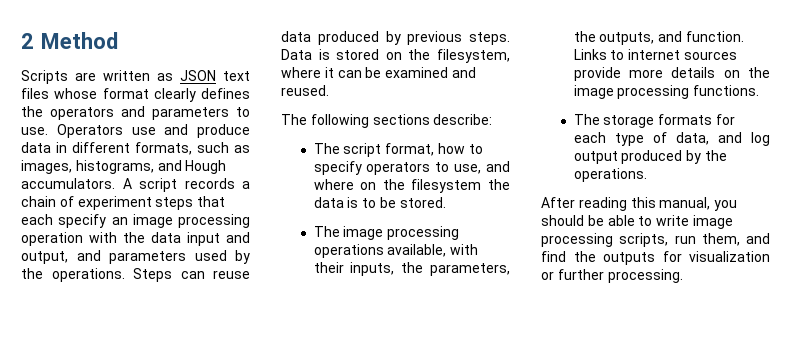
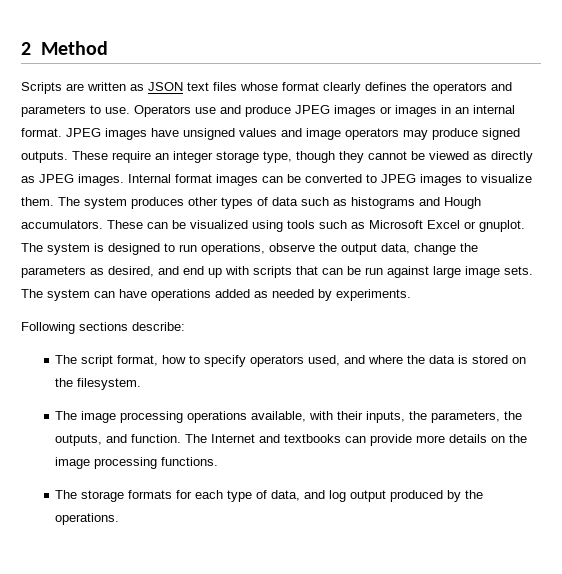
[21,142,250,155] [21,160,227,174] [21,178,250,192] [21,196,226,210] [21,214,250,228] [21,232,250,246] [21,250,250,264] [21,268,250,282] [281,31,510,45] [281,49,510,63] [281,67,476,78] [281,85,329,96] [281,114,369,128] data in different formats, such as images, histograms, and Hough accumulators. A script records a chain of experiment steps that each specify an image processing operation with the data input and output, and parameters used by the operations. Steps can reuse data produced by previous steps. Data is stored on the filesystem, where it can be examined and reused. // The following -> [295,105,515,117] [21,128,520,140] [21,151,533,163] [21,174,532,186] [21,197,481,209] [21,220,525,232] [21,243,478,255] [21,266,533,278] [21,289,411,301] [21,322,75,334] JPEG images or images in an internal format. JPEG images have unsigned values and image operators may produce signed outputs. These require an integer storage type, though they cannot be viewed as directly as JPEG images. Internal format images can be converted to JPEG images to visualize them. The system produces other types of data such as histograms and Hough accumulators. These can be visualized using tools such as Microsoft Excel or gnuplot. The system is designed to run operations, observe the output data, change the parameters as desired, and end up with scripts that can be run against large image sets. The system can have operations added as needed by experiments. // Following
[435,161,510,174] [313,179,510,193] [313,197,446,208] to use, and where on the filesystem the data is to be stored. -> [308,355,527,366] [55,378,142,390] used, and where the data is stored on the filesystem.
[573,49,737,60] Links to internet sources -> [185,434,367,443] The Internet and textbooks can
[541,197,738,211] [541,215,733,229] [541,233,770,247] [541,251,770,265] [541,269,683,283] // After reading this manual, you should be able to write image processing scripts, run them, and find the outputs for visualization or further processing. -> (120, 519) none

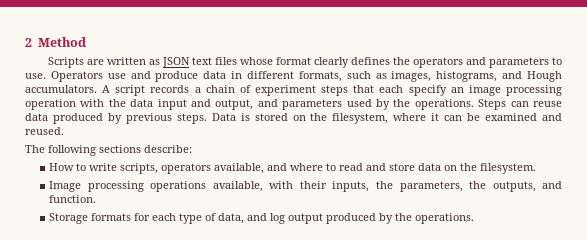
[295,105,515,117] [21,128,520,140] [21,151,533,163] [21,174,532,186] [21,197,481,209] [21,220,525,232] [21,243,478,255] [21,266,533,278] [21,289,411,301] [21,322,185,334] [55,355,509,367] JPEG images or images in an internal format. JPEG images have unsigned values and image operators may produce signed outputs. These require an integer storage type, though they cannot be viewed as directly as JPEG images. Internal format images can be converted to JPEG images to visualize them. The system produces other types of data such as histograms and Hough accumulators. These can be visualized using tools such as Microsoft Excel or gnuplot. The system is designed to run operations, observe the output data, change the parameters as desired, and end up with scripts that can be run against large image sets. The system can have operations added as needed by experiments. // Following sections describe: // The script format, how to specify operators used, and where the data is stored -> [203,71,562,82] [25,85,563,96] [25,99,562,110] [25,113,562,124] [25,127,64,135] [25,145,192,156] [49,163,442,174] data in different formats, such as images, histograms, and Hough accumulators. A script records a chain of experiment steps that each specify an image processing operation with the data input and output, and parameters used by the operations. Steps can reuse data produced by previous steps. Data is stored on the filesystem, where it can be examined and reused. // The following sections describe: // How to write scripts, operators available, and where to read and store data
[55,411,117,423] The image -> [49,181,82,192] Image
[185,434,528,446] [55,457,219,469] [55,490,125,502] The Internet and textbooks can provide more details on the image processing functions. // The storage -> [49,213,89,224] // Storage

